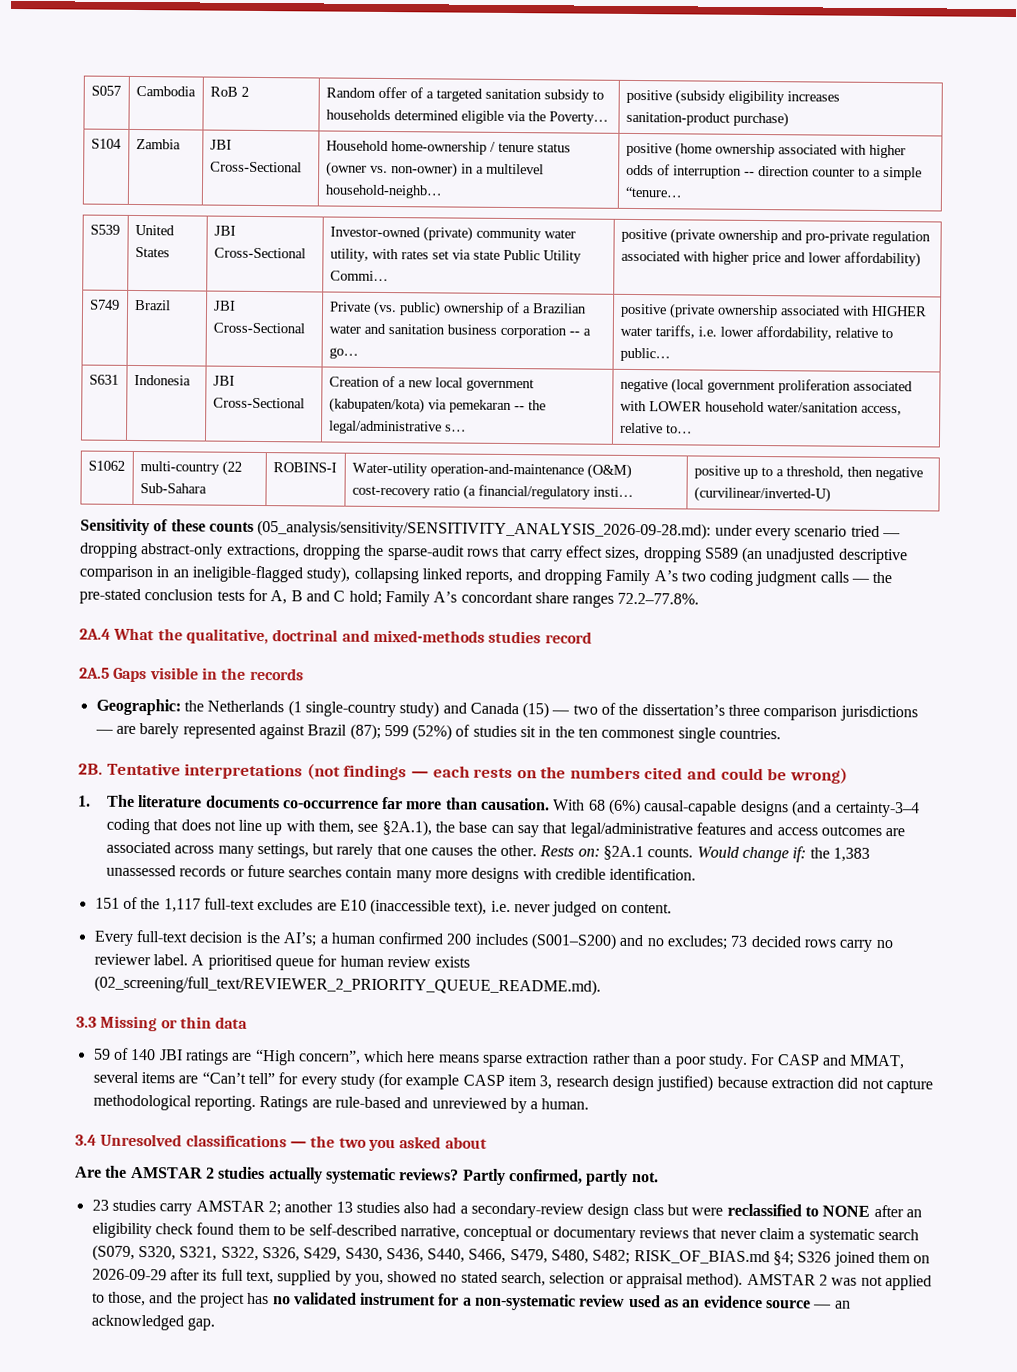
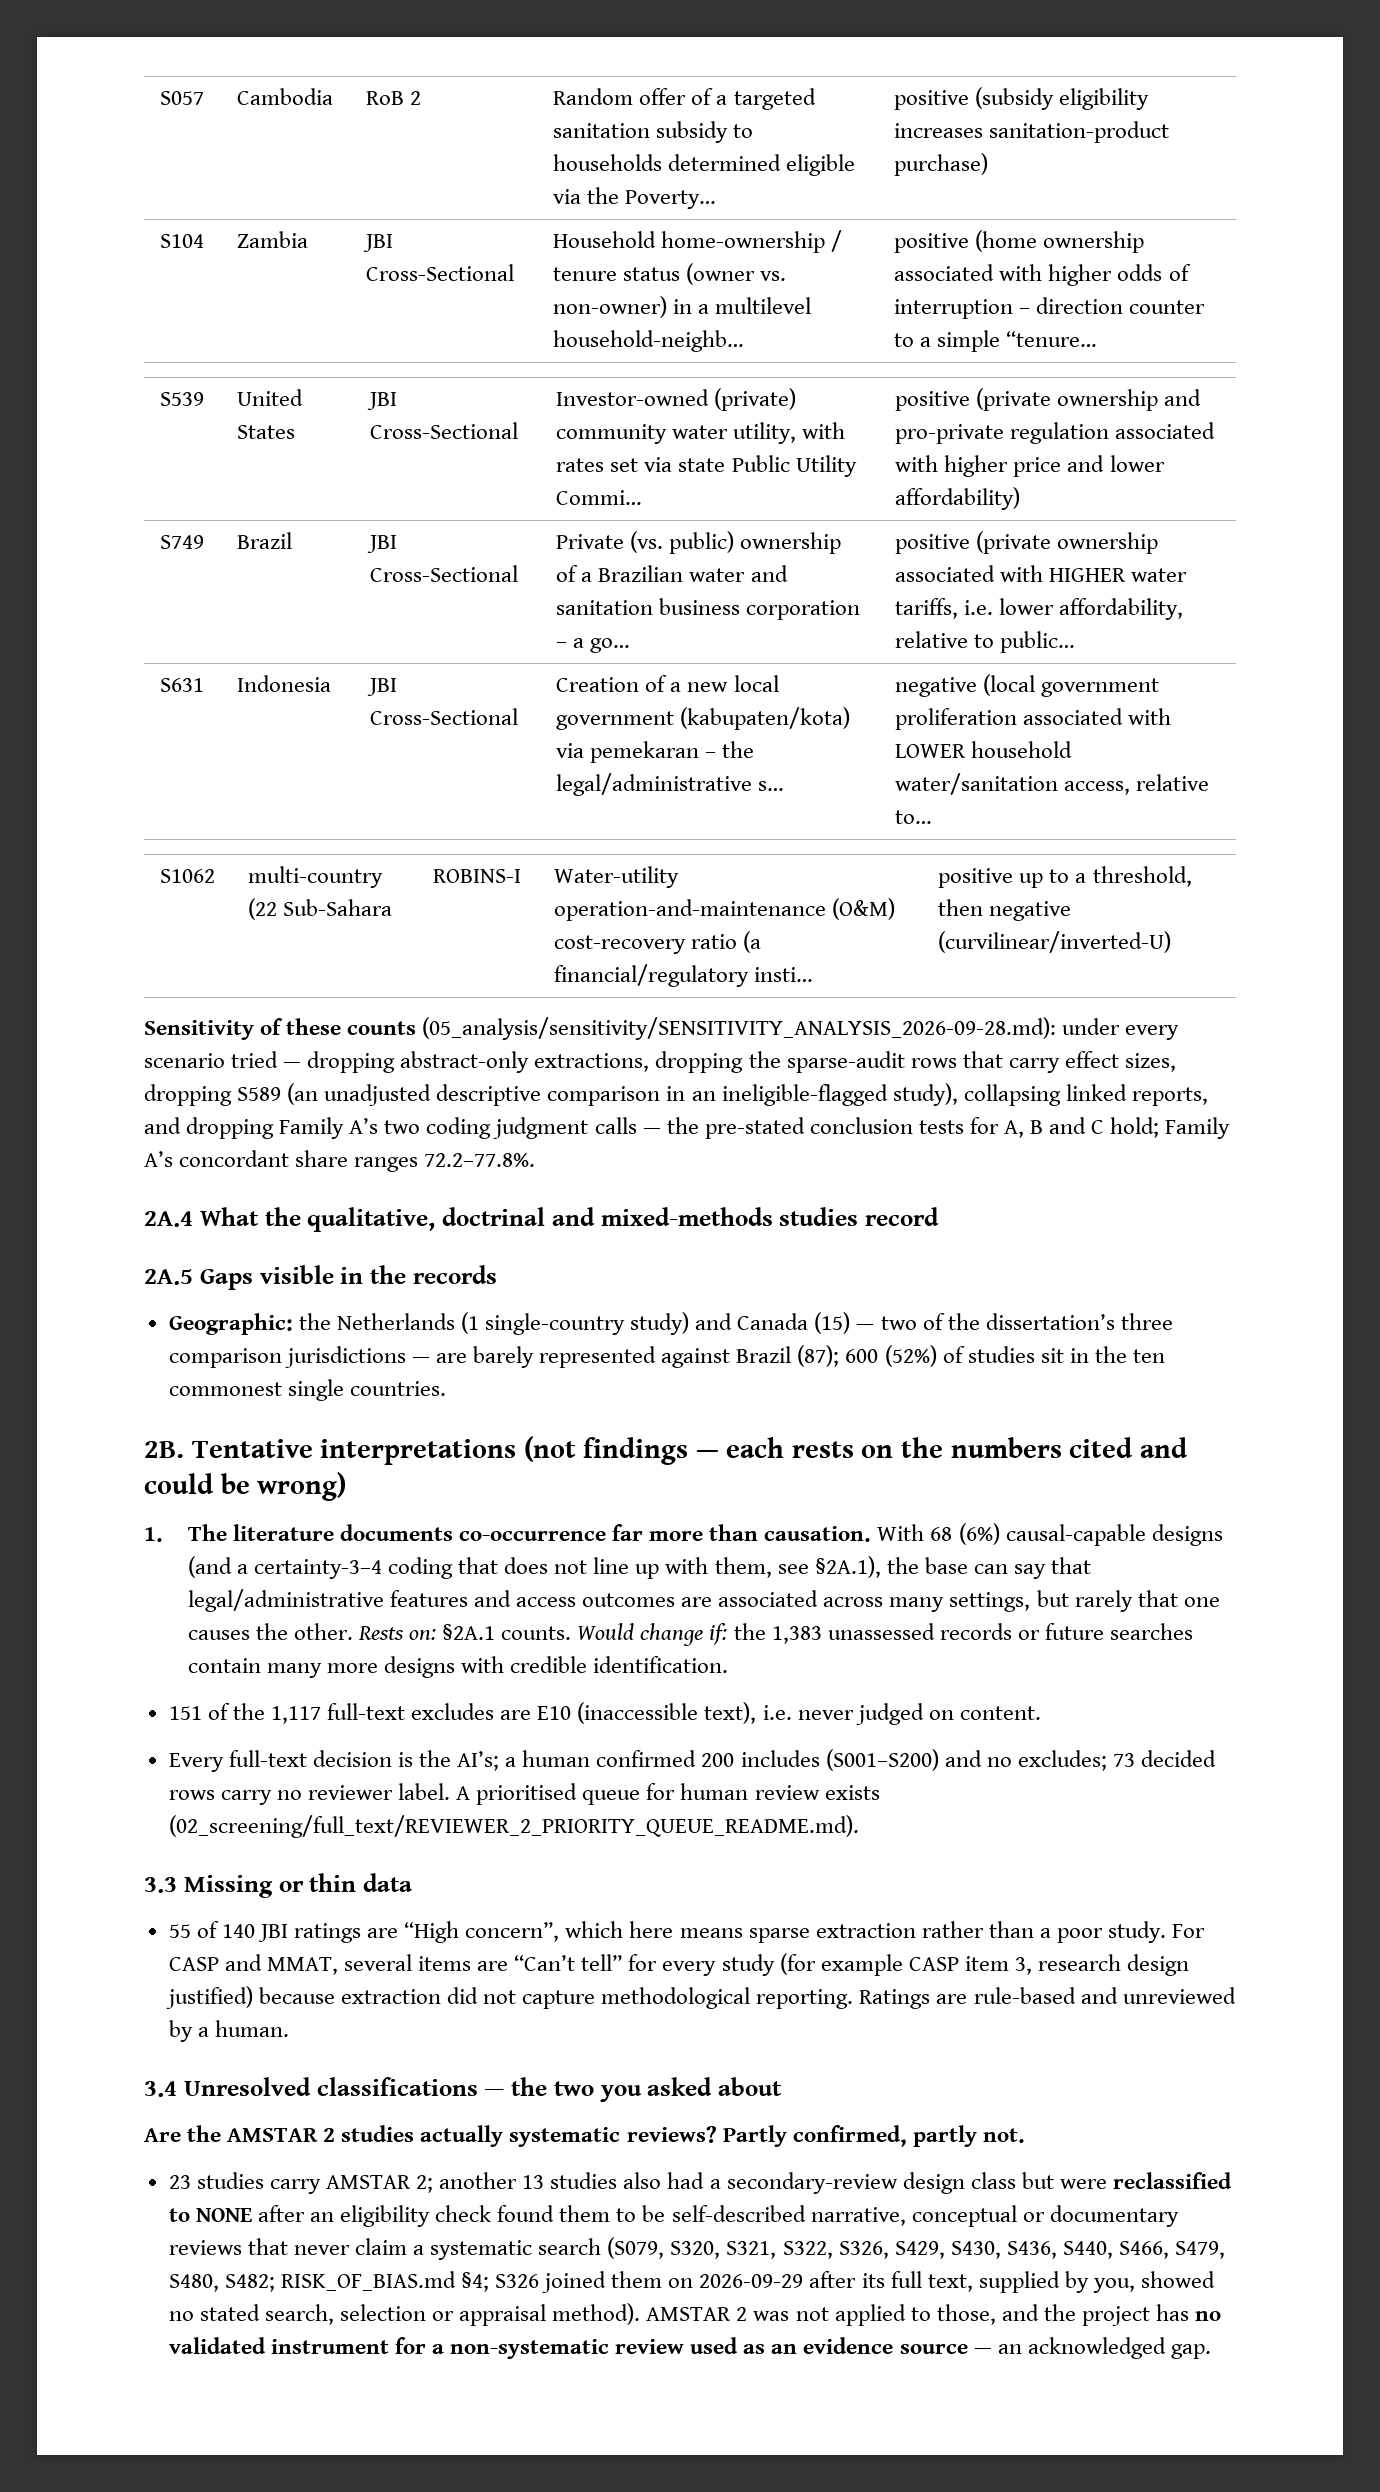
[743,171,755,176] -- -> [1019,308,1031,314] –
[568,331,580,336] -- -> [556,642,568,648] –
[513,406,525,411] -- -> [705,752,717,758] –
[383,724,409,737] 599 -> [845,1349,879,1363] 600
[92,1048,111,1060] 59 -> [168,1924,191,1938] 55

